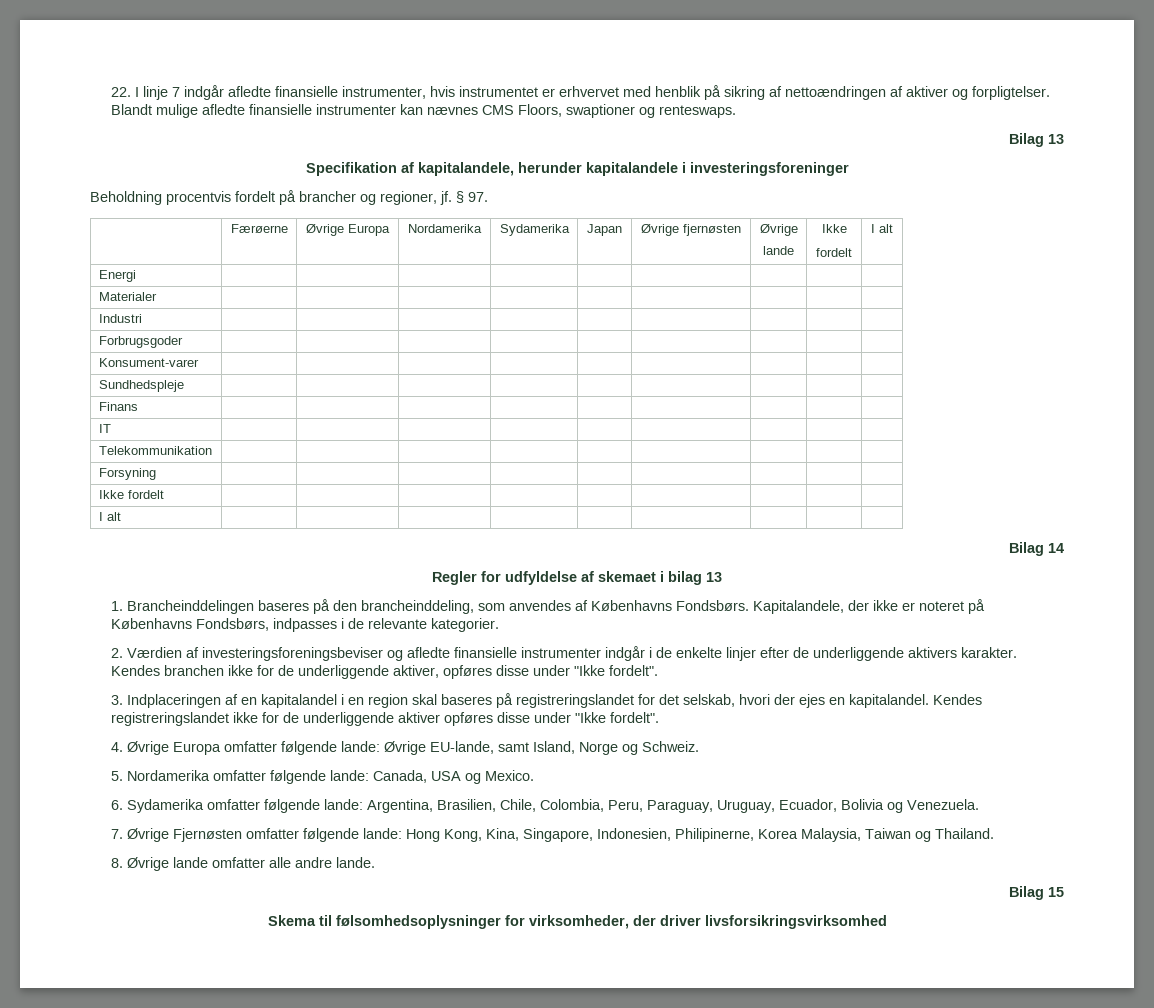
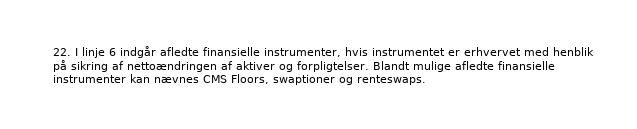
[172,87,181,97] 7 -> [109,48,117,56] 6
[1009,133,1064,147] [305,162,849,176] [90,190,488,205] [230,224,288,233] [306,224,390,236] [408,224,482,233] [499,224,570,236] [587,224,622,236] [641,224,741,236] [759,224,798,236] [763,246,794,255] [821,224,847,233] [816,248,852,257] [871,224,893,233] [98,270,136,282] [98,292,157,301] [98,314,142,323] [98,336,183,348] [98,358,199,367] [98,380,184,392] [98,402,138,411] [98,424,111,433] [98,446,212,455] [98,468,156,480] [98,490,164,499] [98,512,121,521] [1009,542,1064,556] [432,571,722,585] [111,599,986,614] [111,618,500,632] [111,646,1018,661] [111,665,659,679] [111,693,983,708] [111,712,660,726] [111,741,700,755] [111,770,535,784] [111,799,980,813] [111,828,995,842] [111,857,376,871] [1009,886,1064,900] [267,915,887,929] // Bilag 13 // Specifikation af kapitalandele, herunder kapitalandele i investeringsforeninger // Beholdning procentvis fordelt på brancher og regioner, jf. § 97. // | Færøerne | Øvrige Europa | Nordamerika | Sydamerika | Japan | Øvrige fjernøsten | Øvrige // lande | Ikke // fordelt | I alt // Energi | | | | | | | | | // Materialer | | | | | | | | | // Industri | | | | | | | | | // Forbrugsgoder | | | | | | | | | // Konsument-varer | | | | | | | | | // Sundhedspleje | | | | | | | | | // Finans | | | | | | | | | // IT | | | | | | | | | // Telekommunikation | | | | | | | | | // Forsyning | | | | | | | | | // Ikke fordelt | | | | | | | | | // I alt | | | | | | | | | // Bilag 14 // Regler for udfyldelse af skemaet i bilag 13 // 1. Brancheinddelingen baseres på den brancheinddeling, som anvendes af Københavns Fondsbørs. Kapitalandele, der ikke er noteret på Københavns Fondsbørs, indpasses i de relevante kategorier. // 2. Værdien af investeringsforeningsbeviser og afledte finansielle instrumenter indgår i de enkelte linjer efter de underliggende aktivers karakter. Kendes branchen ikke for de underliggende aktiver, opføres disse under "Ikke fordelt". // 3. Indplaceringen af en kapitalandel i en region skal baseres på registreringslandet for det selskab, hvori der ejes en kapitalandel. Kendes registreringslandet ikke for de underliggende aktiver opføres disse under "Ikke fordelt". // 4. Øvrige Europa omfatter følgende lande: Øvrige EU-lande, samt Island, Norge og Schweiz. // 5. Nordamerika omfatter følgende lande: Canada, USA og Mexico. // 6. Sydamerika omfatter følgende lande: Argentina, Brasilien, Chile, Colombia, Peru, Paraguay, Uruguay, Ecuador, Bolivia og Venezuela. // 7. Øvrige Fjernøsten omfatter følgende lande: Hong Kong, Kina, Singapore, Indonesien, Philipinerne, Korea Malaysia, Taiwan og Thailand. // 8. Øvrige lande omfatter alle andre lande. // Bilag 15 // Skema til følsomhedsoplysninger for virksomheder, der driver livsforsikringsvirksomhed -> (427, 80) none

